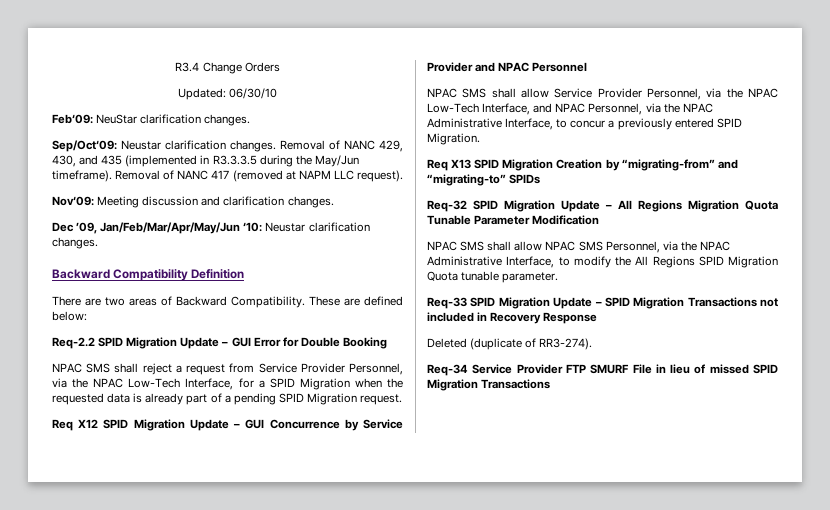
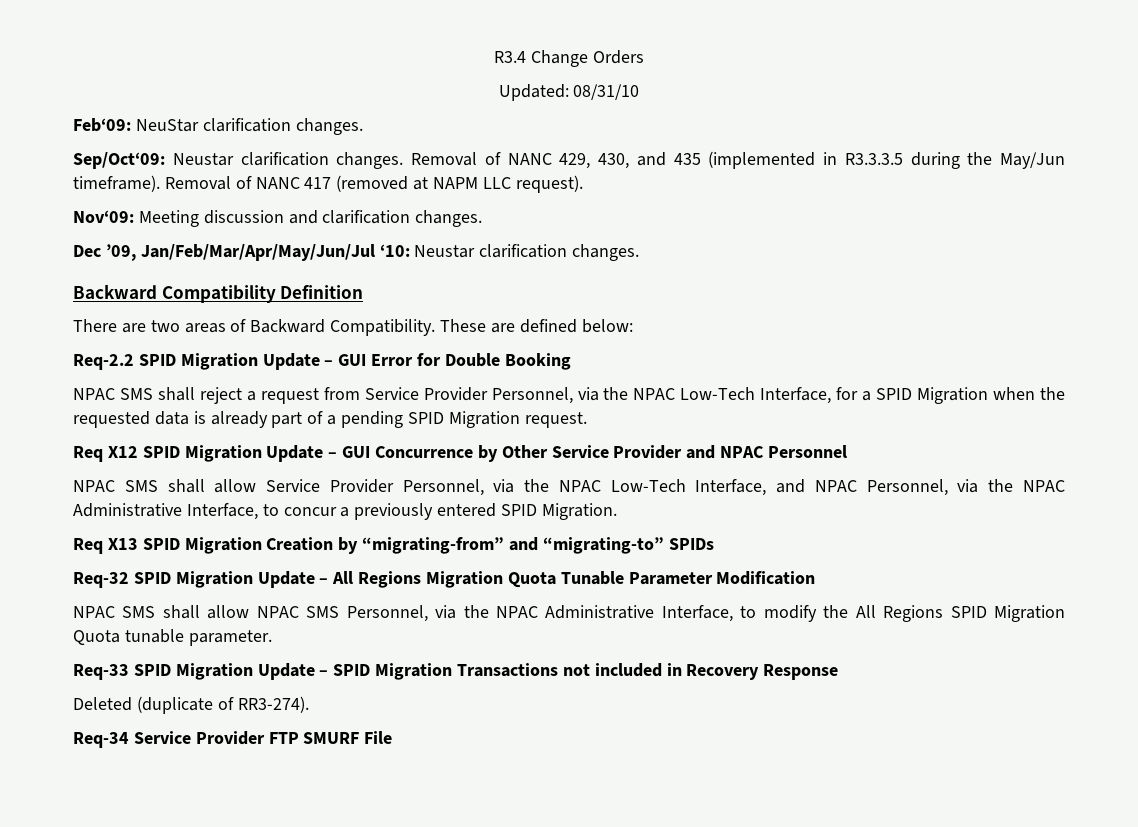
[229,88,278,99] 06/30/10 -> [573,84,640,100] 08/31/10
[100,222,241,234] Jan/Feb/Mar/Apr/May/Jun -> [140,244,375,261] Jan/Feb/Mar/Apr/May/Jun/Jul
(359, 425) none -> [501,445,548,458] Other
[655,364,778,374] [427,379,551,391] in lieu of missed SPID Migration Transactions -> (393, 737) none

